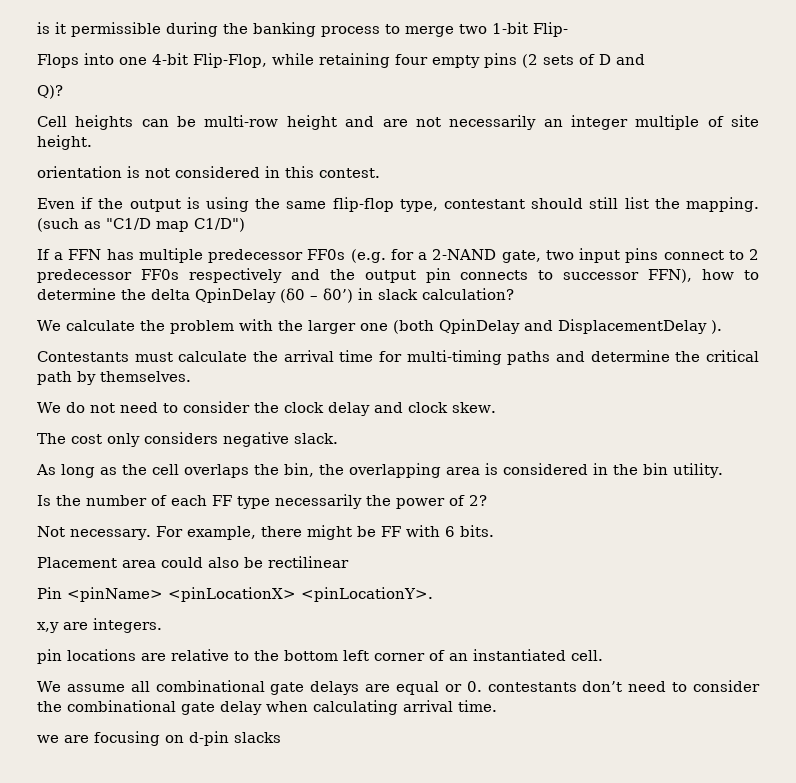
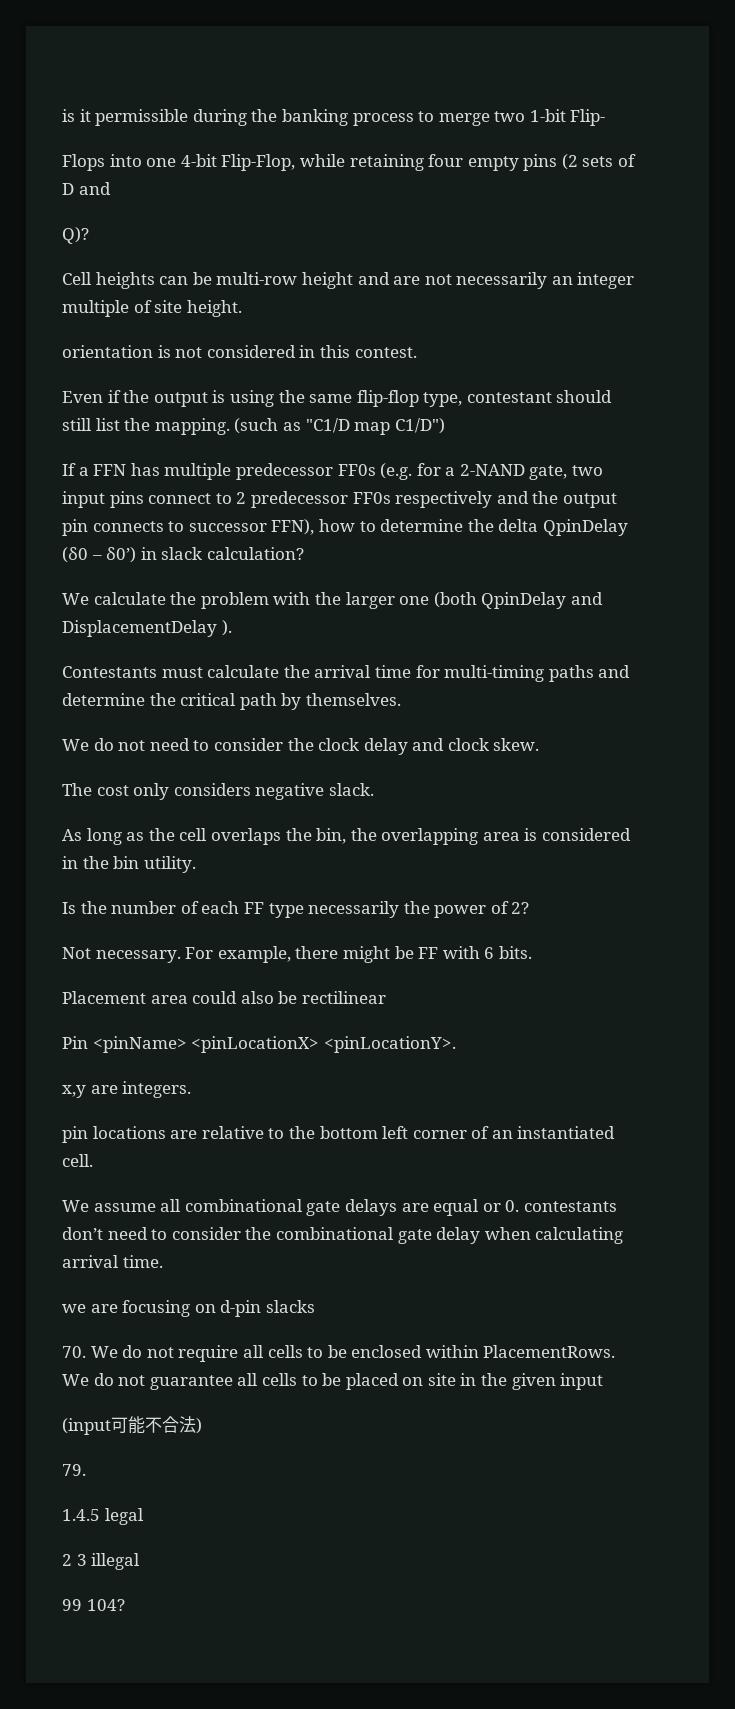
(281, 737) none -> [62,1345,616,1362] [62,1373,604,1390] [62,1416,202,1435] [62,1464,86,1476] [62,1508,144,1525] [62,1553,141,1570] [62,1599,125,1611] // 70. We do not require all cells to be enclosed within PlacementRows. We do not guarantee all cells to be placed on site in the given input // (input可能不合法) // 79. // 1.4.5 legal // 2 3 illegal // 99 104?

